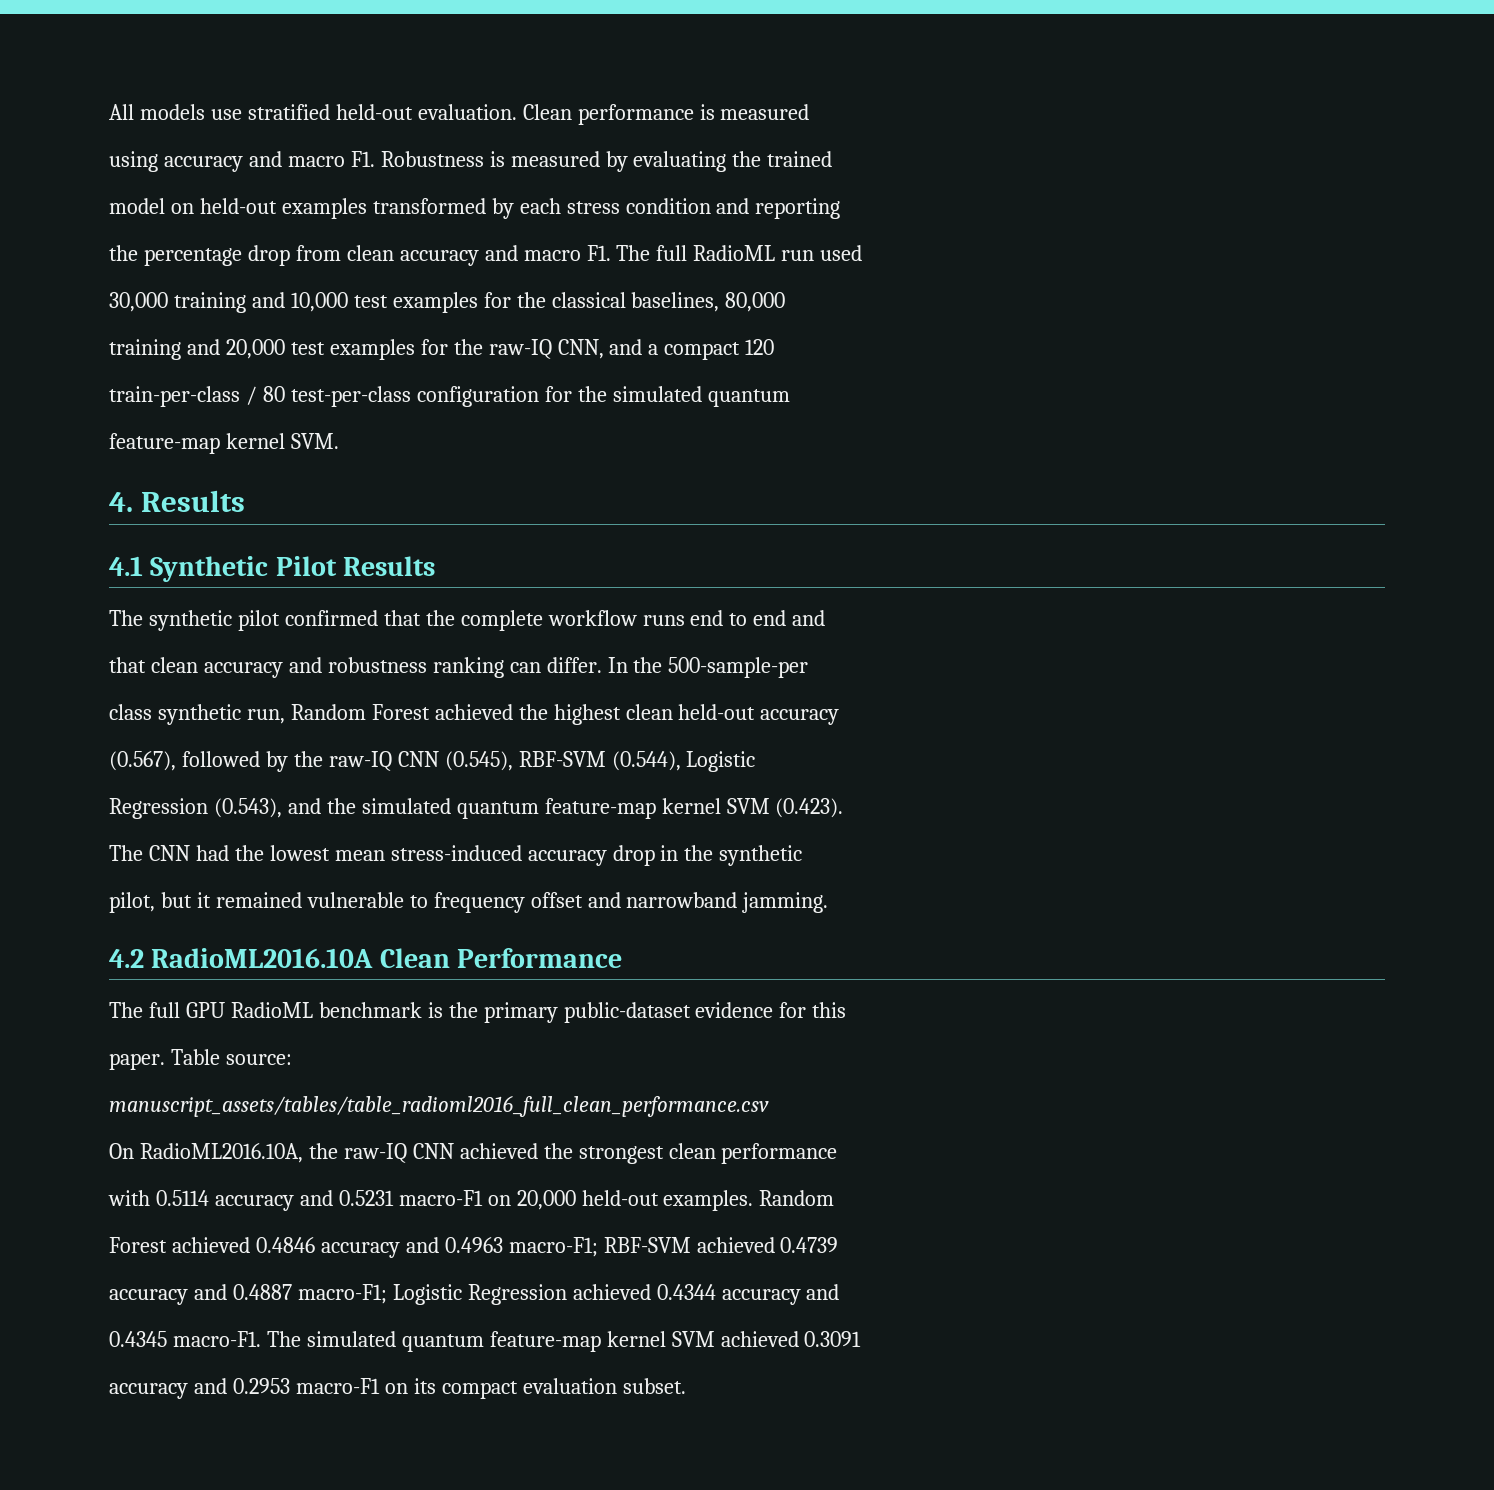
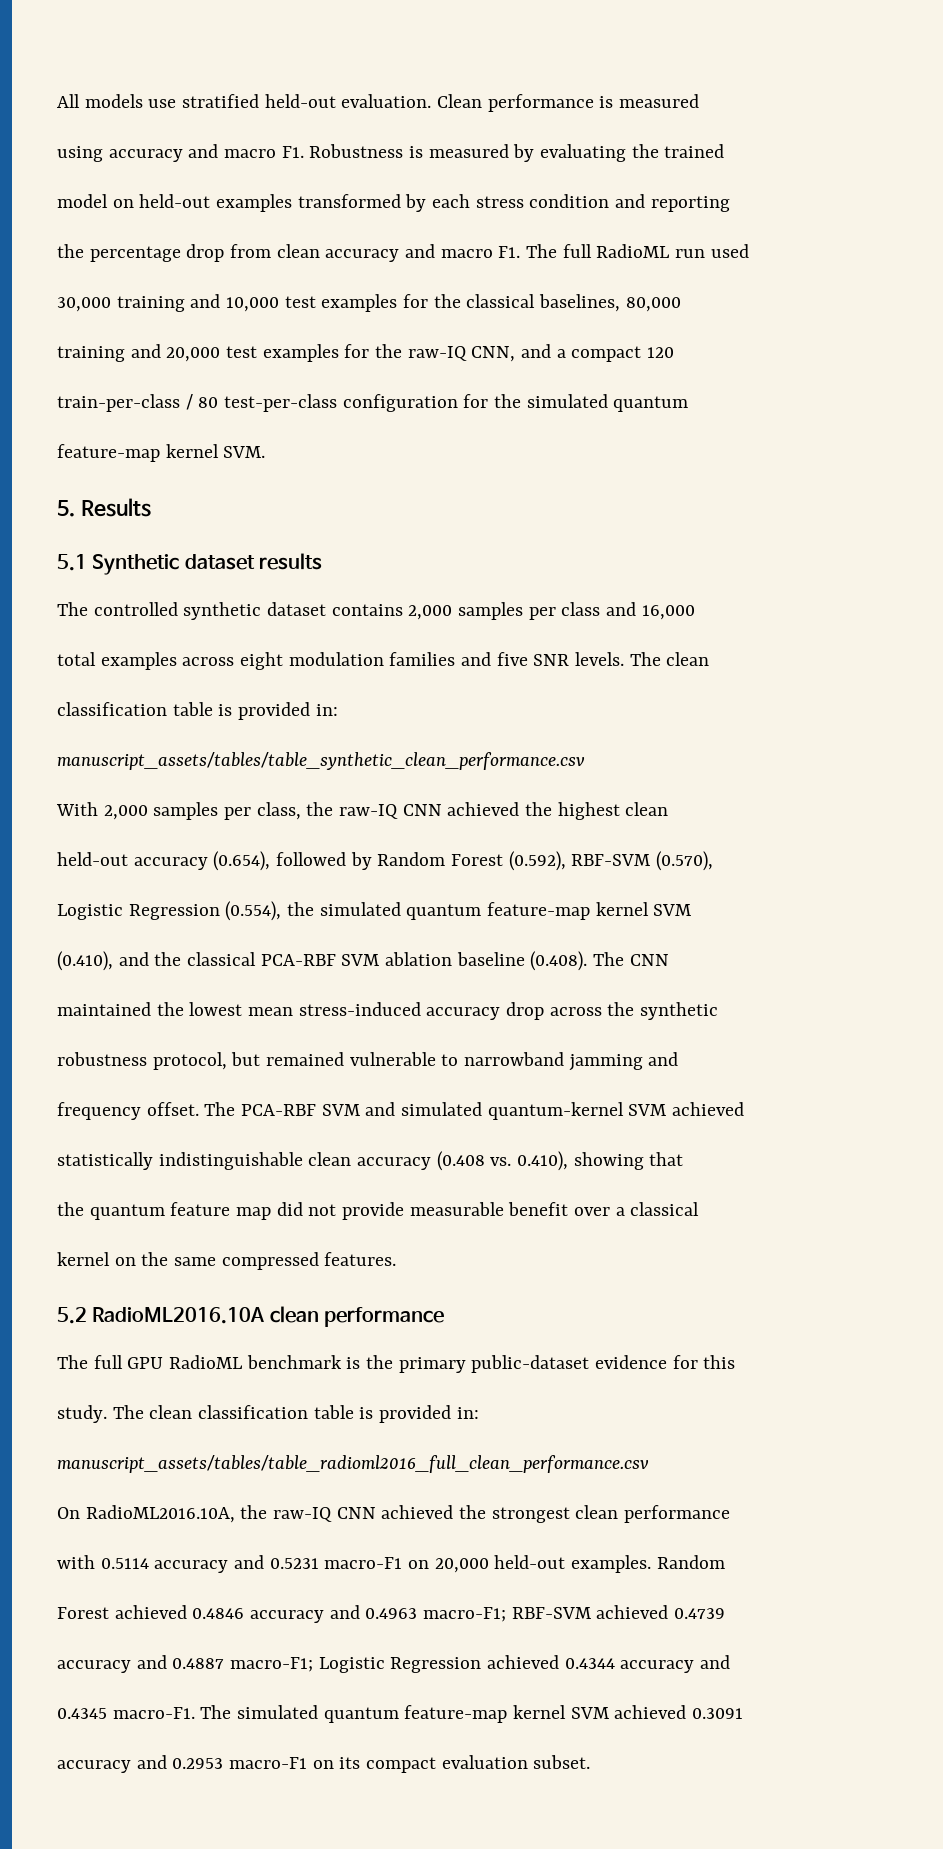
[109,490,246,512] [109,556,436,582] [109,610,826,631] [109,657,809,678] [109,704,430,725] 4. Results // 4.1 Synthetic Pilot Results // The synthetic pilot confirmed that the complete workflow runs end to end and // that clean accuracy and robustness ranking can differ. In the 500-sample-per // class synthetic run, Random Forest -> [57,498,151,517] [57,553,322,575] [57,602,695,620] [57,652,710,670] [57,702,338,720] [57,752,585,770] [56,802,442,820] 5. Results // 5.1 Synthetic dataset results // The controlled synthetic dataset contains 2,000 samples per class and 16,000 // total examples across eight modulation families and five SNR levels. The clean // classification table is provided in: // manuscript_assets/tables/table_synthetic_clean_performance.csv // With 2,000 samples per class, the raw-IQ CNN
(673, 712) none -> (669, 809) //
[109,751,176,771] // (0.567), -> [213,851,271,871] (0.654),
[293,751,756,772] [109,798,321,819] the raw-IQ CNN (0.545), RBF-SVM (0.544), Logistic // Regression (0.543), and -> [377,851,714,871] [57,901,282,921] Random Forest (0.592), RBF-SVM (0.570), // Logistic Regression (0.554),
[775,798,844,818] (0.423). // -> [57,951,588,971] // (0.410), and the classical PCA-RBF SVM ablation baseline (0.408).
[195,845,229,861] had -> [57,1002,151,1016] // maintained
[660,845,679,861] in -> [549,1007,602,1016] across
[109,892,829,913] [109,948,623,968] pilot, but it remained vulnerable to frequency offset and narrowband jamming. // 4.2 RadioML2016.10A Clean Performance -> [57,1052,679,1071] [57,1102,745,1120] [57,1151,684,1171] [57,1202,700,1220] [57,1252,397,1270] [57,1306,444,1327] robustness protocol, but remained vulnerable to narrowband jamming and // frequency offset. The PCA-RBF SVM and simulated quantum-kernel SVM achieved // statistically indistinguishable clean accuracy (0.408 vs. 0.410), showing that // the quantum feature map did not provide measurable benefit over a classical // kernel on the same compressed features. // 5.2 RadioML2016.10A clean performance
[109,1049,292,1070] paper. Table source: -> [57,1405,479,1423] study. The clean classification table is provided in:

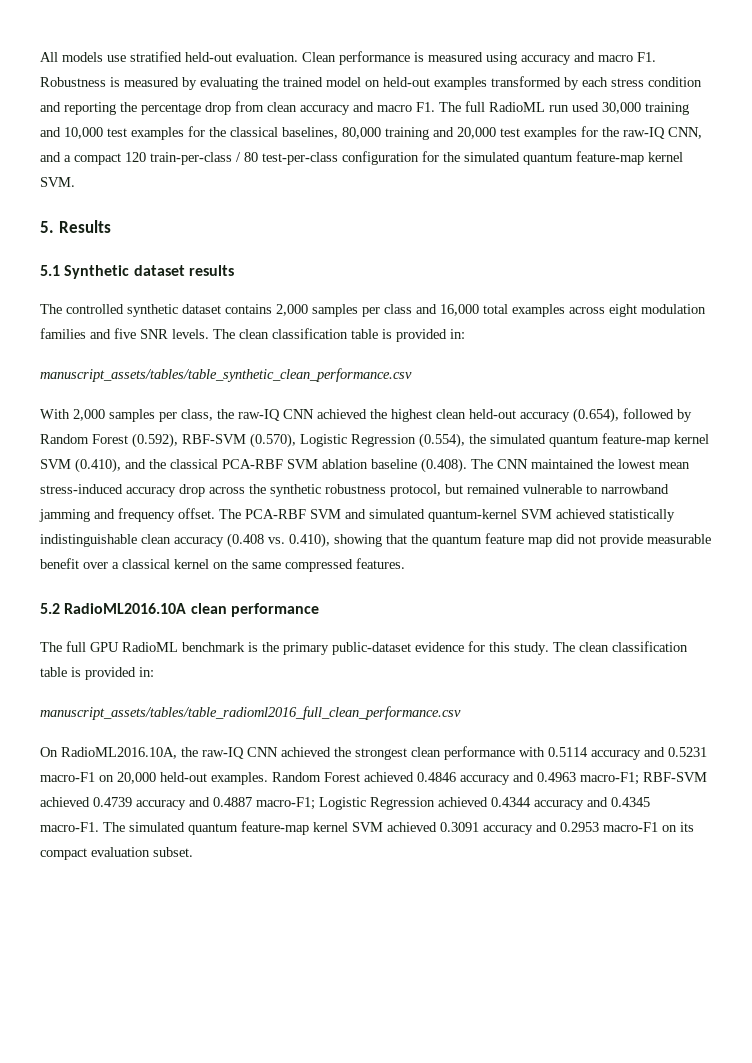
(700, 101) // -> (483, 57) none
(725, 151) // -> (323, 82) none
(730, 204) // -> (116, 108) none
(749, 251) // -> (599, 107) none
(681, 304) // -> (381, 133) none
(675, 352) // -> (146, 157) none
(689, 404) // -> (573, 159) none
(695, 612) // -> (479, 310) none
(710, 659) // -> (269, 334) none
(669, 809) // -> (466, 414) none
(714, 861) // -> (296, 440) none
(692, 910) // -> (71, 464) none
(669, 960) // -> (528, 464) none
(719, 1011) // -> (321, 490) none
(679, 1059) // -> (115, 514) none
(745, 1109) // -> (606, 514) none
(684, 1159) // -> (407, 539) none
(700, 1209) // -> (170, 564) none
(736, 1362) // -> (510, 647) none
(731, 1514) // -> (515, 753) none
(725, 1562) // -> (321, 777) none
(726, 1613) // -> (132, 802) none
(731, 1662) // -> (608, 802) none
(744, 1713) // -> (479, 827) none

